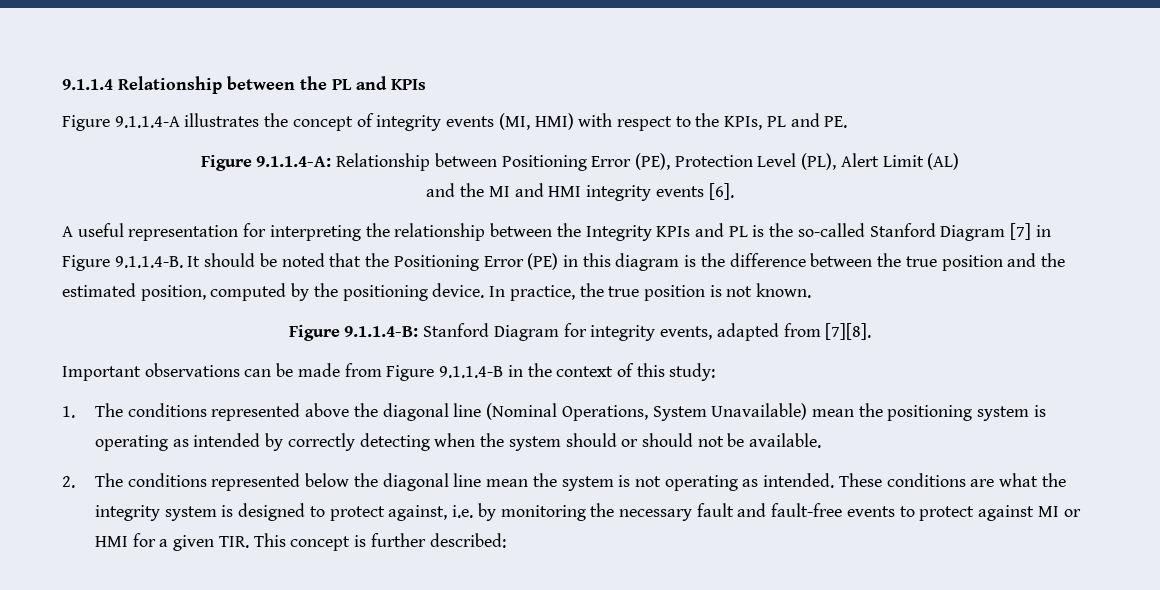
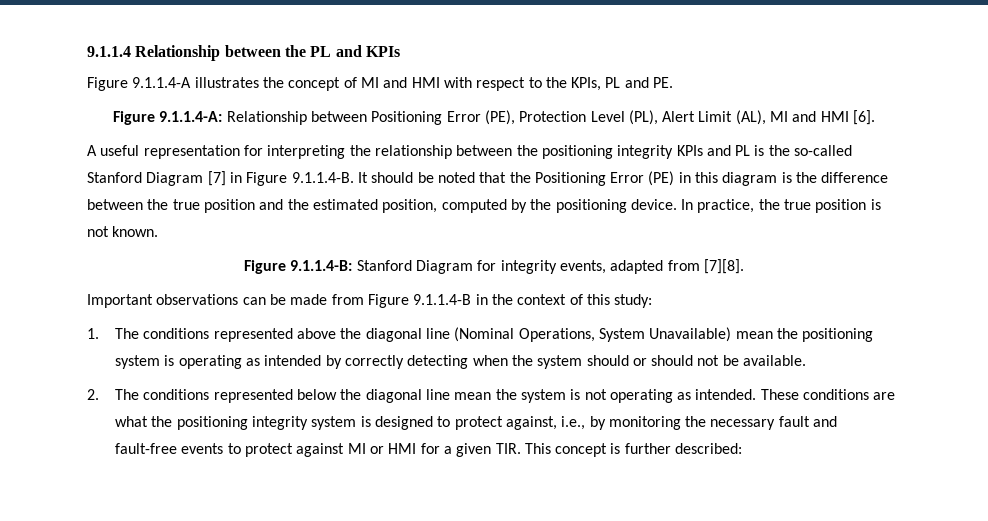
[376,113,574,131] integrity events (MI, HMI) -> [360,77,440,88] MI and HMI
[927,153,960,170] [426,183,704,201] (AL) // and the MI and HMI integrity events -> [735,110,849,125] (AL), MI and HMI
[585,225,652,241] Integrity -> [541,145,674,159] positioning integrity
(1066, 480) none -> [176,416,248,430] positioning
[452,505,474,518] i.e. -> [561,416,586,430] i.e.,

